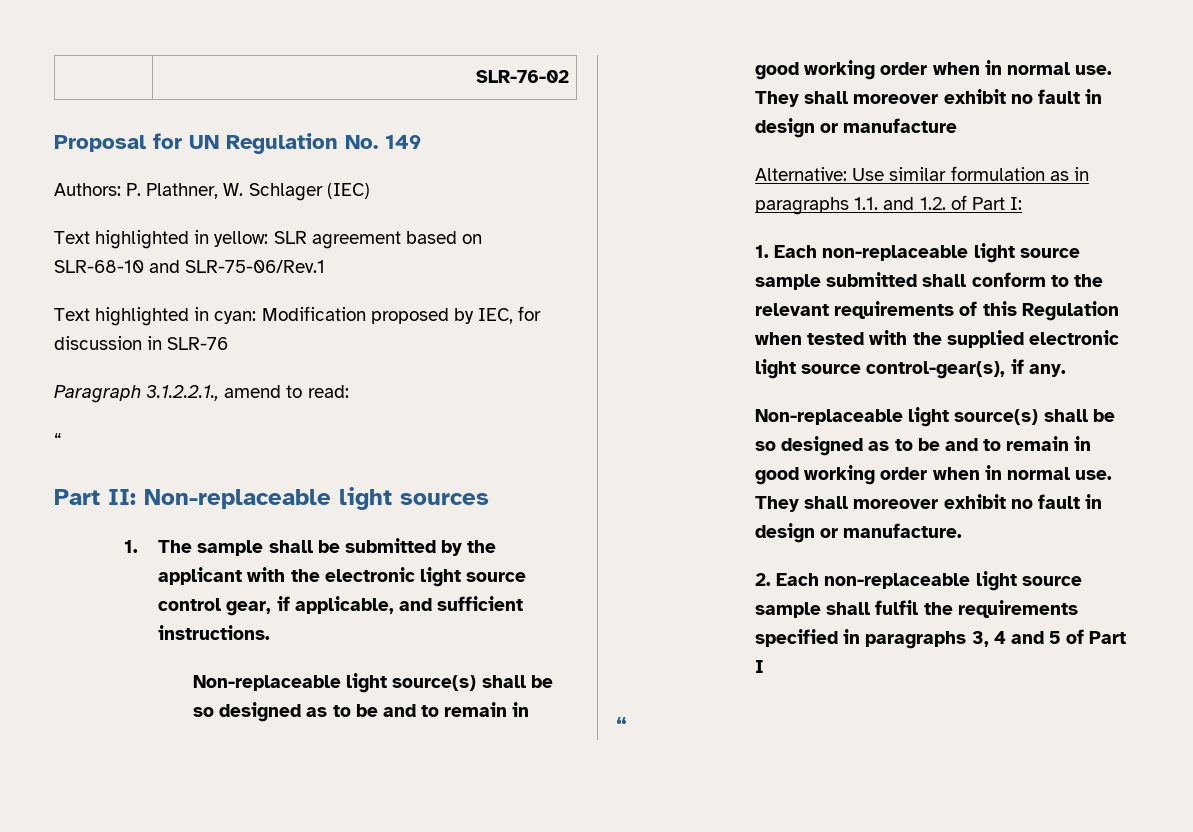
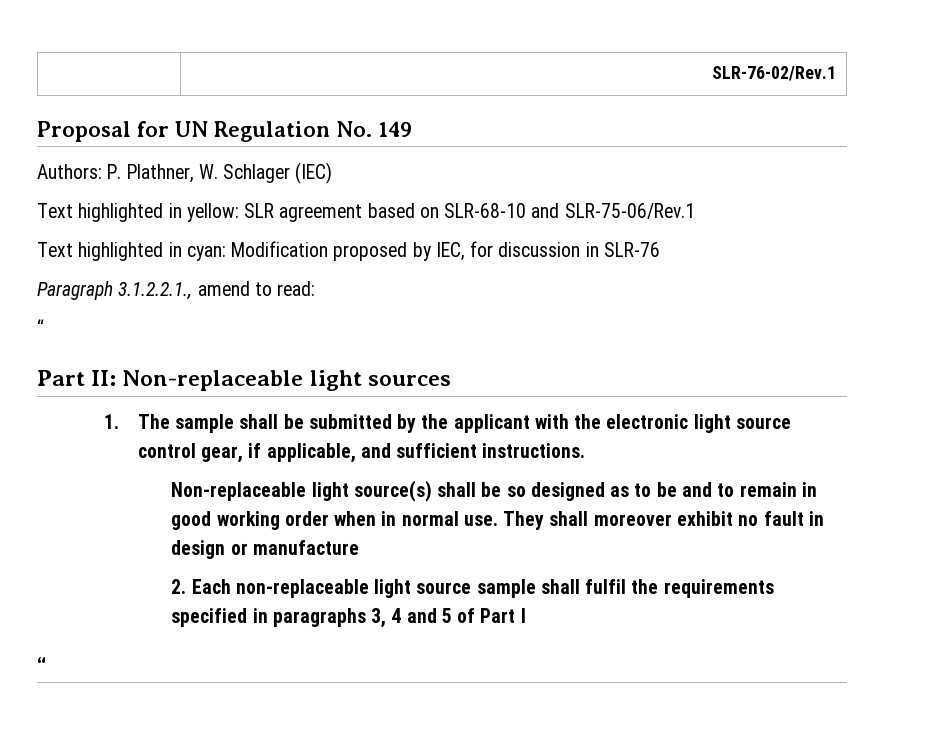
[475,70,569,83] | SLR-76-02 -> [712,66,837,81] | SLR-76-02/Rev.1
[755,166,1089,181] [755,195,1022,215] [755,243,1080,263] [755,272,1103,290] [755,301,1119,321] [755,330,1119,348] [755,359,1066,379] [755,407,1115,427] [755,436,1092,456] [755,465,1112,485] [755,494,1102,512] [755,523,963,543] // Alternative: Use similar formulation as in paragraphs 1.1. and 1.2. of Part I: // 1. Each non-replaceable light source sample submitted shall conform to the relevant requirements of this Regulation when tested with the supplied electronic light source control-gear(s), if any. // Non-replaceable light source(s) shall be so designed as to be and to remain in good working order when in normal use. They shall moreover exhibit no fault in design or manufacture. -> (359, 547) none

